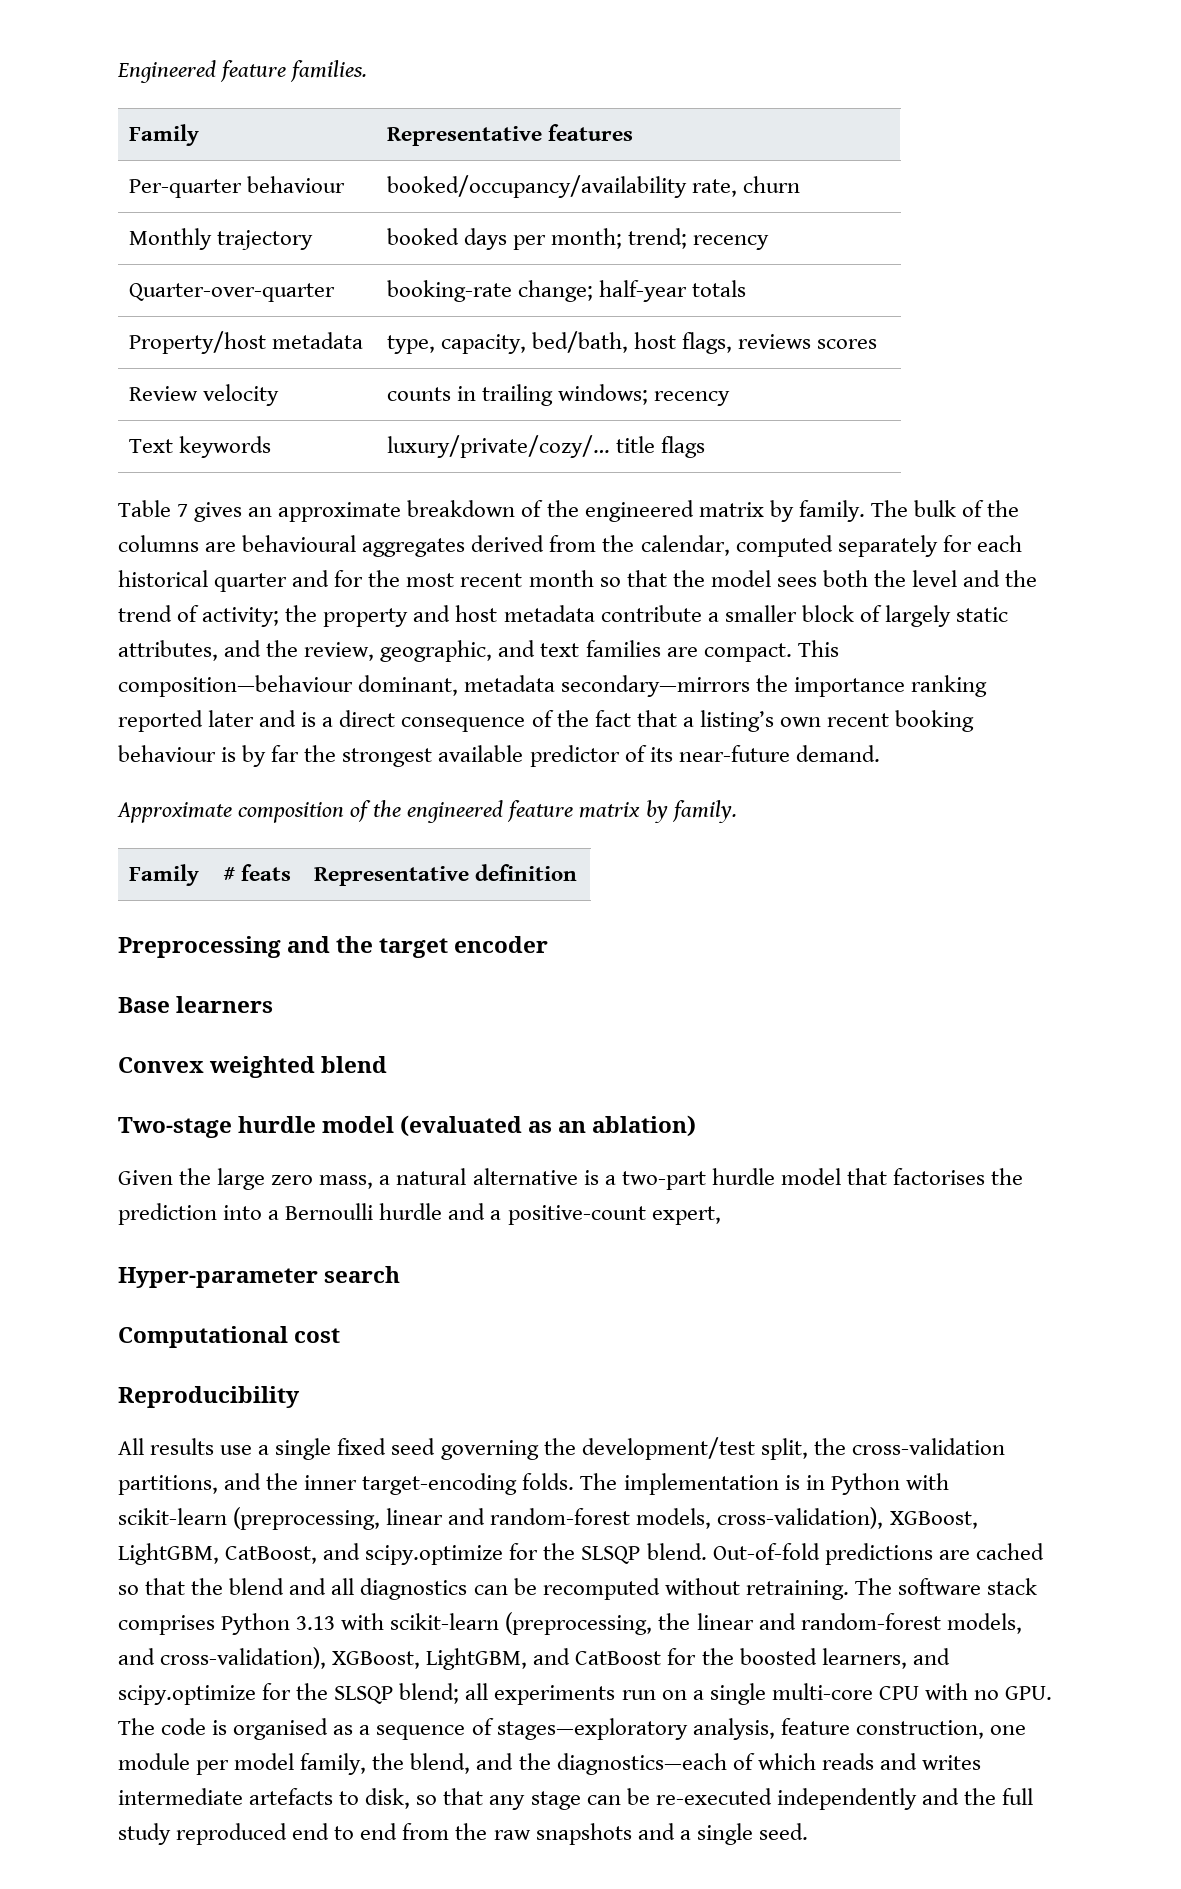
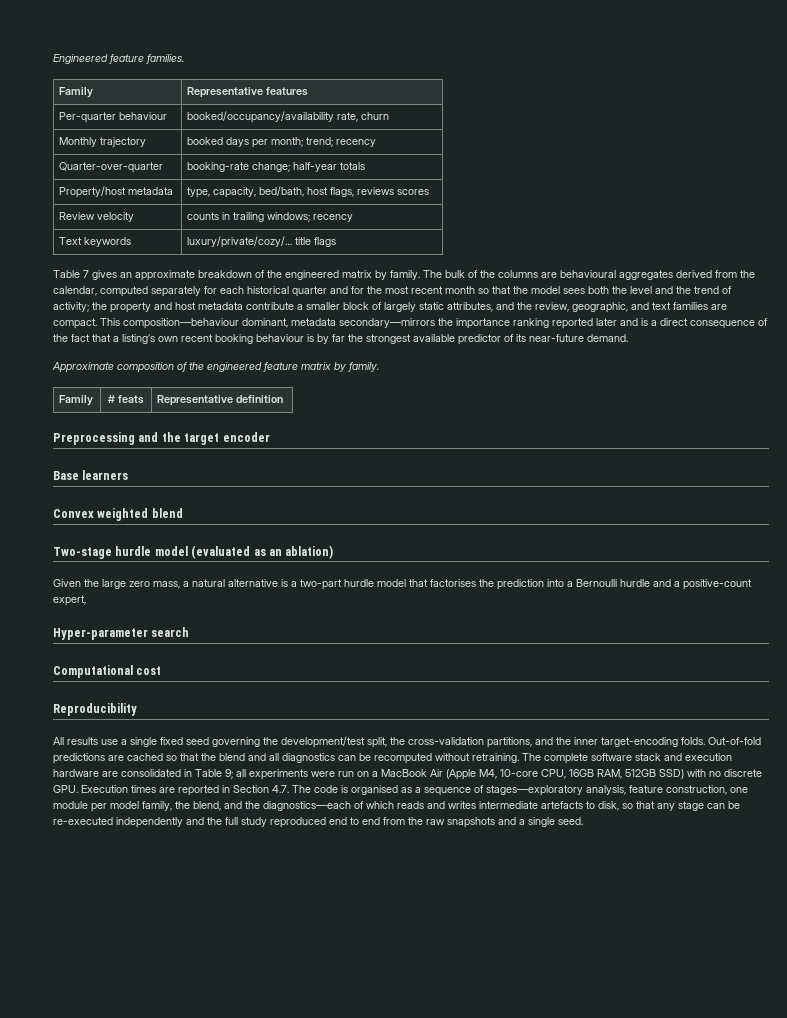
[580,1473,949,1495] [118,1507,978,1530] [118,1543,707,1565] The implementation is in Python with scikit-learn (preprocessing, linear and random-forest models, cross-validation), XGBoost, LightGBM, CatBoost, and scipy.optimize for the SLSQP blend. -> (705, 741) none
(892, 1586) none -> [544,753,588,764] complete
[118,1612,1022,1635] [118,1647,950,1670] [118,1683,460,1705] comprises Python 3.13 with scikit-learn (preprocessing, the linear and random-forest models, and cross-validation), XGBoost, LightGBM, and CatBoost for the boosted learners, and scipy.optimize for the SLSQP blend; -> [664,753,732,761] [53,769,233,779] and execution hardware are consolidated in Table 9;
(616, 1695) none -> [311,771,335,777] were
[709,1683,1053,1705] single multi-core CPU with no GPU. -> [381,769,762,780] [53,785,289,796] MacBook Air (Apple M4, 10-core CPU, 16GB RAM, 512GB SSD) with no discrete GPU. Execution times are reported in Section 4.7.

